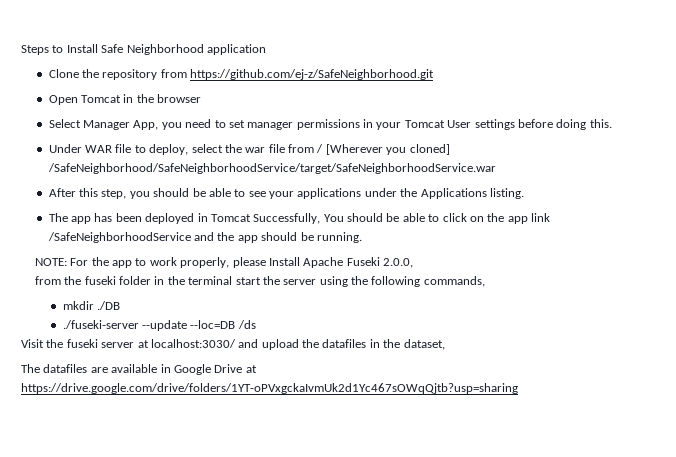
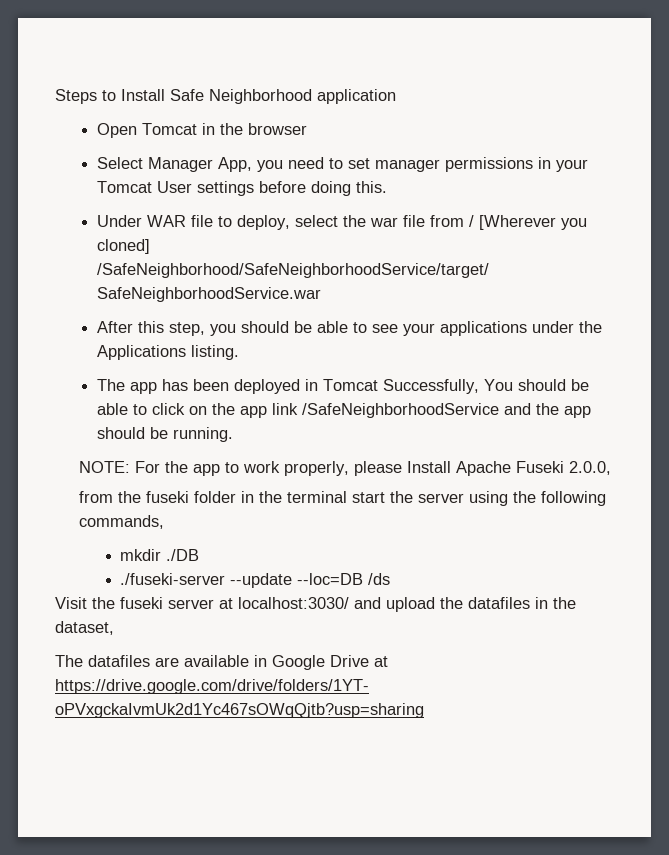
[48,69,435,80] // Clone the repository from https://github.com/ej-z/SafeNeighborhood.git -> (396, 96) none

